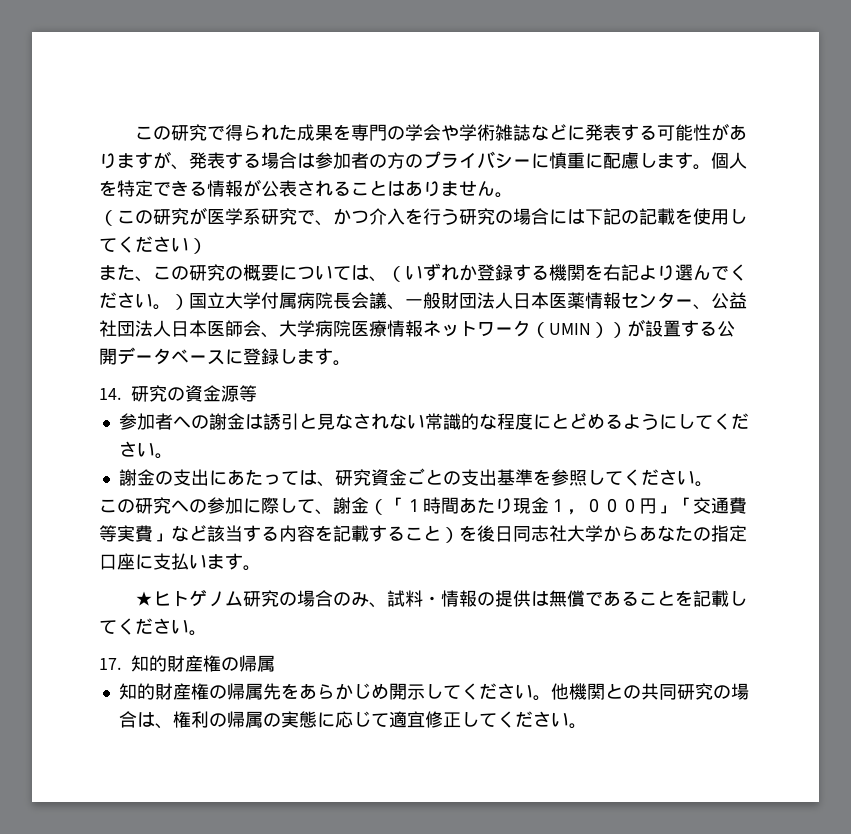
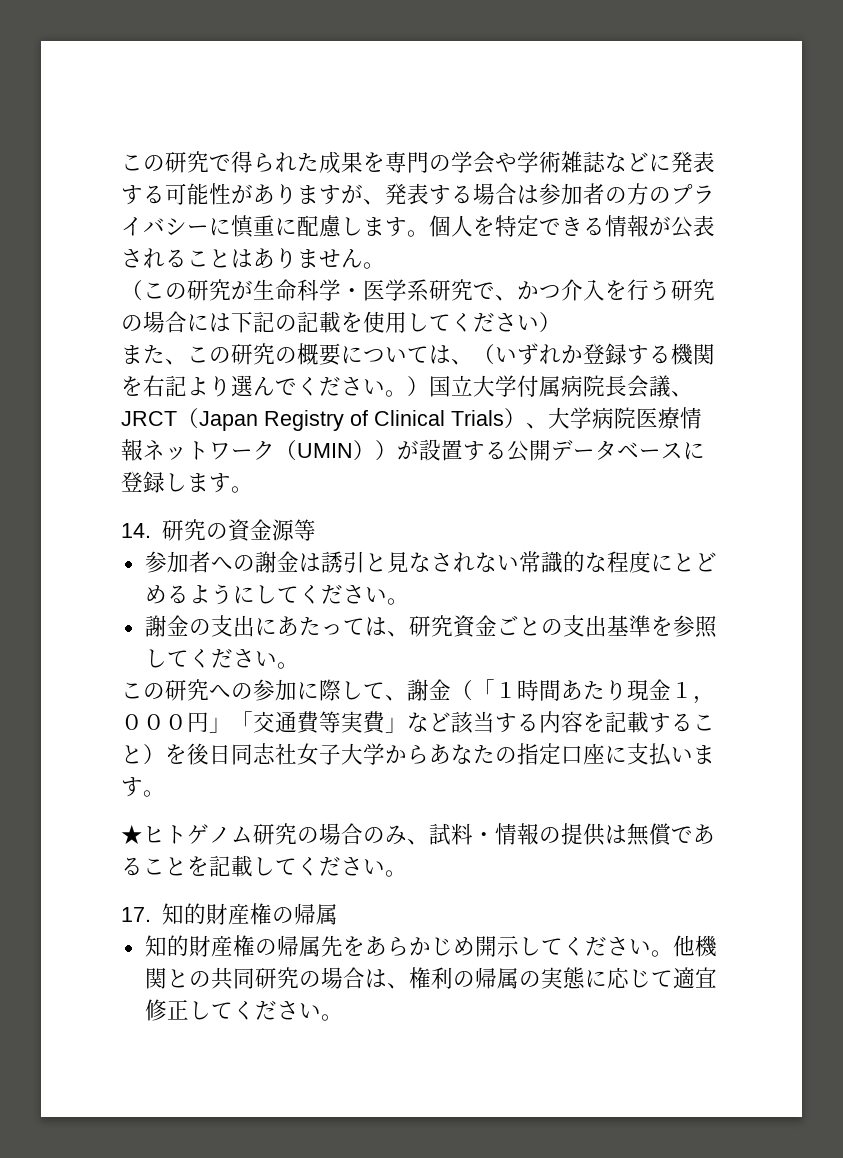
(207, 216) none -> [253,279,363,301] 生命科学・
[405,292,747,310] [99,320,261,337] 一般財団法人日本医薬情報センター、公益社団法人日本医師会 -> [121,408,526,431] JRCT（Japan Registry of Clinical Trials）
(567, 533) none -> [297,743,341,766] 女子

